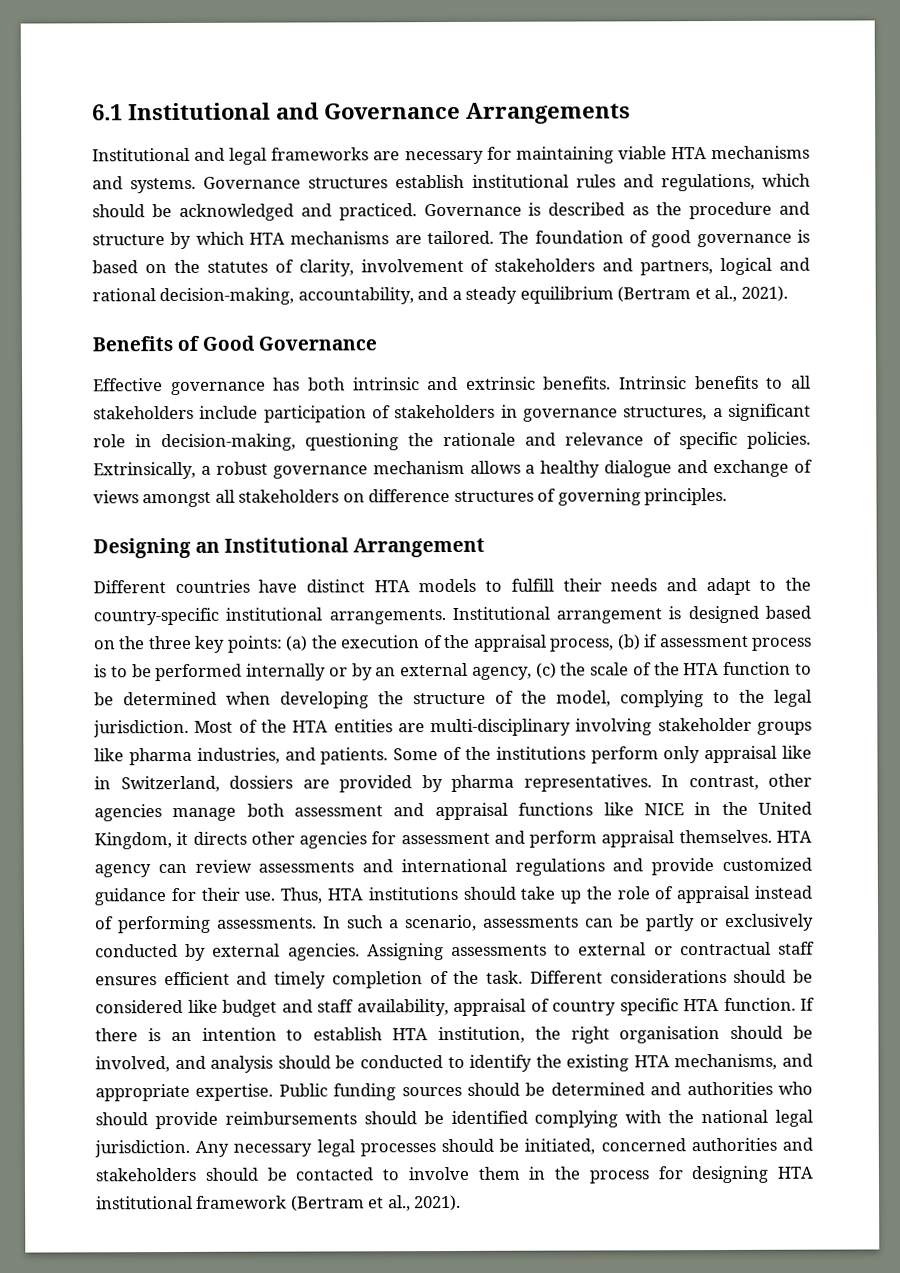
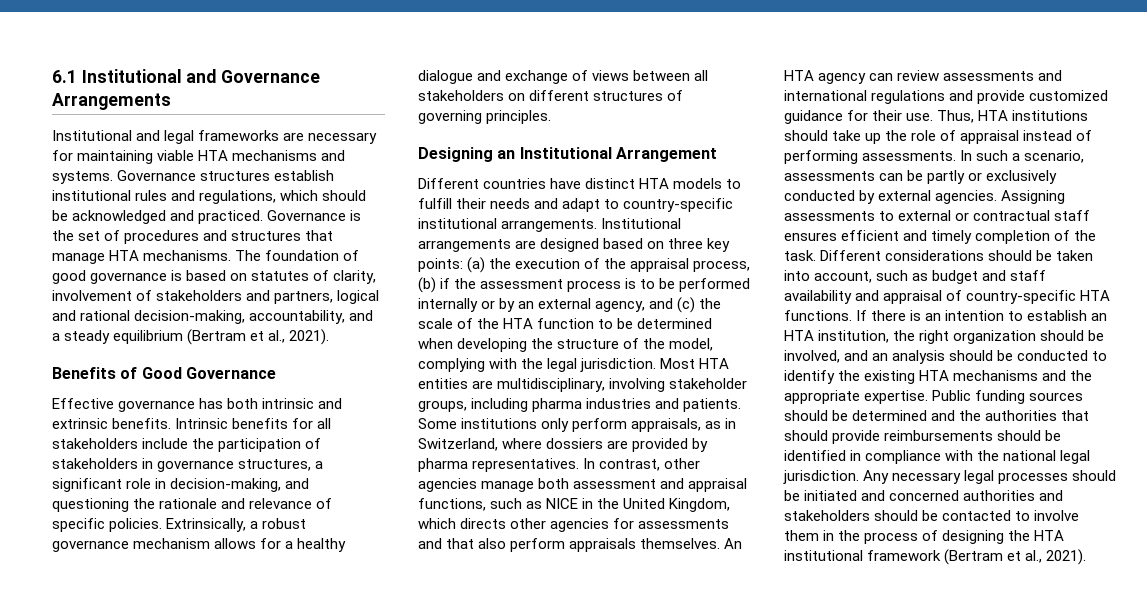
[548,201,810,220] [92,230,494,250] described as the procedure and structure by which HTA mechanisms are tailored. -> [52,230,334,244] [52,250,232,264] the set of procedures and structures that manage HTA mechanisms.
[173,259,200,274] the -> (248, 277) none
[766,377,784,389] to -> [292,418,314,429] for
(259, 412) none -> [192,438,215,449] the
(296, 442) none -> [285,478,310,489] and
(521, 467) none -> [260,538,282,549] for
[142,491,212,508] amongst -> [633,70,691,81] between
[368,488,451,503] difference -> [529,90,590,101] different
[785,577,812,591] the -> (620, 204) none
[556,606,682,624] arrangement is -> [418,239,537,252] arrangements are
[118,636,146,650] the -> (665, 245) none
(659, 641) none -> [454,278,477,289] the
(532, 673) none -> [649,298,674,309] and
[713,691,730,704] to -> [489,358,518,369] with
[238,719,287,733] of the -> (696, 363) none
[430,718,572,737] multi-disciplinary -> [497,378,606,392] multidisciplinary,
[757,721,812,735] [94,745,813,766] groups like pharma industries, and patients. Some of the institutions perform only appraisal like -> [418,398,742,412] [418,418,722,432] groups, including pharma industries and patients. Some institutions only perform appraisals, as
(220, 784) none -> [502,438,543,449] where
[518,802,634,816] functions like -> [418,498,543,511] functions, such as
[176,831,189,846] it -> [418,518,456,529] which
[400,829,772,848] assessment and perform appraisal themselves. -> [638,519,730,529] [418,538,743,552] assessments and that also perform appraisals themselves. An
[95,997,796,1017] considered like budget and staff availability, appraisal of country specific HTA function. -> [1056,250,1094,261] [784,270,1047,284] [784,290,1111,304] [784,310,852,321] taken into account, such as budget and staff availability and appraisal of country-specific HTA functions.
(384, 1034) none -> [1091,313,1108,321] an
[619,1026,721,1044] organisation -> [953,330,1037,344] organization
(206, 1062) none -> [872,353,889,361] an
[674,1053,814,1071] mechanisms, and -> [953,370,1093,381] mechanisms and the
[686,1081,813,1096] authorities who -> [959,410,1090,421] the authorities that
[534,1110,619,1128] complying -> [850,450,942,464] in compliance
[524,1138,596,1155] initiated, -> [804,490,886,501] initiated and
[657,1165,770,1184] for designing -> [922,530,1031,544] of designing the

